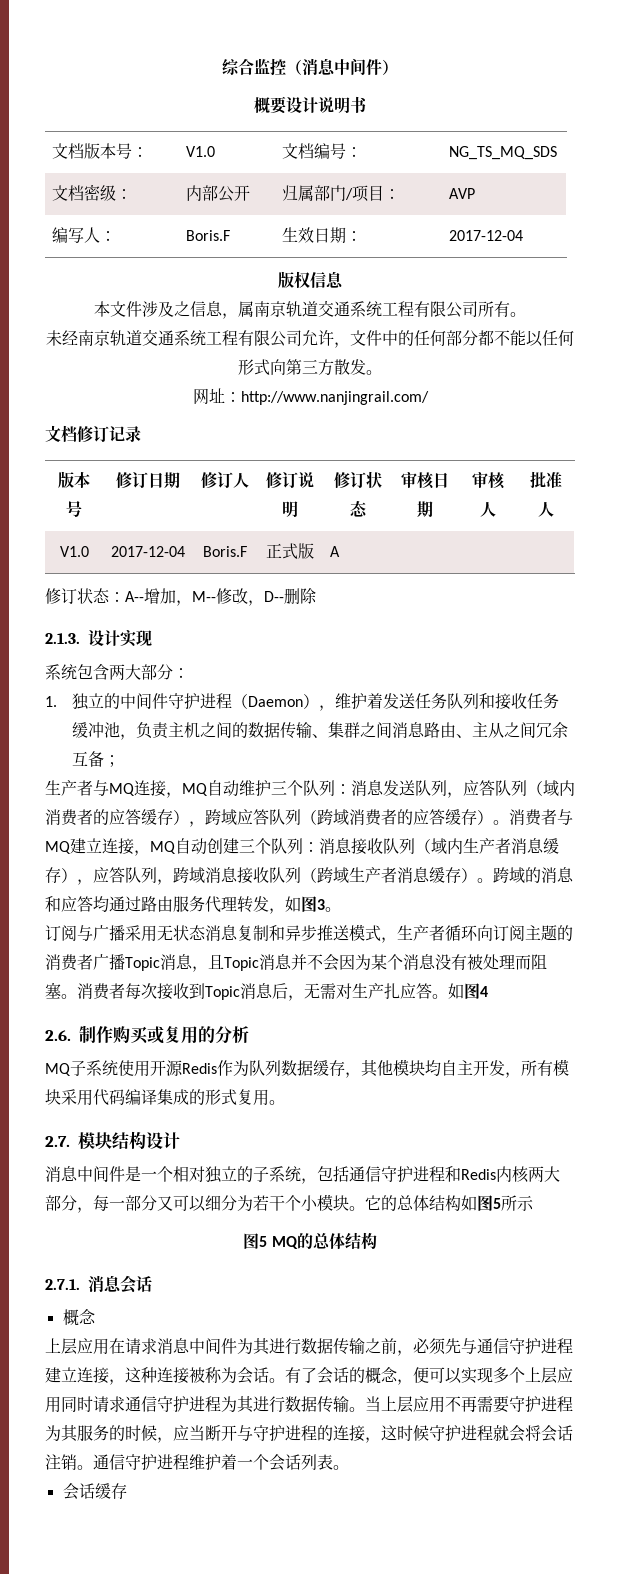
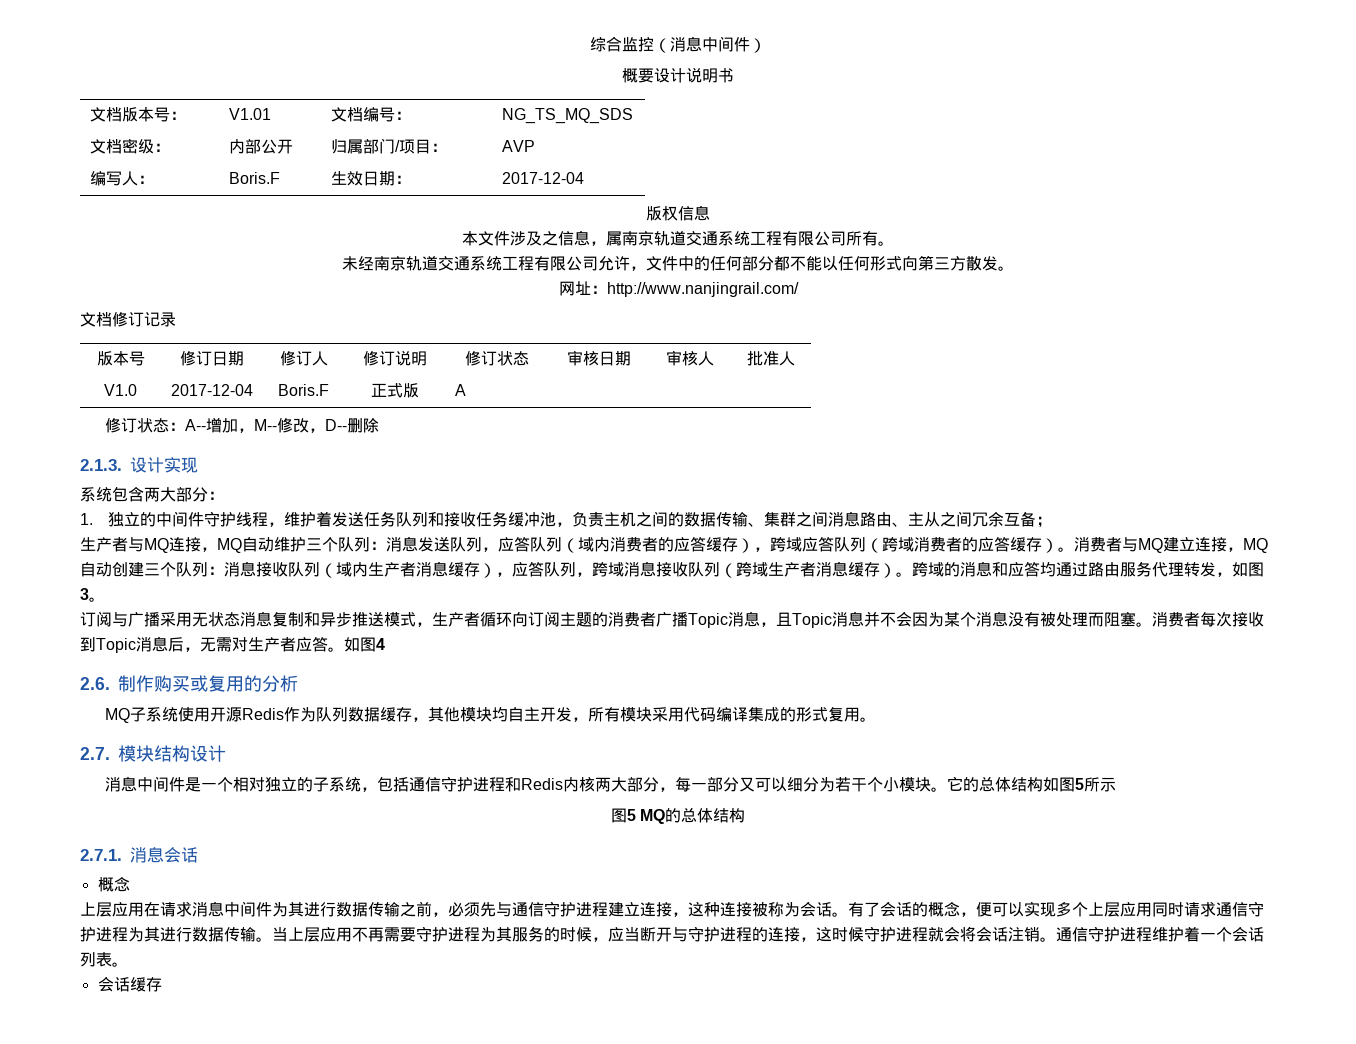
[186,146,216,157] V1.0 -> [229,108,272,120] V1.01
[200,693,320,709] 进程（Daemon） -> [236,512,269,527] 线程
[384,983,400,999] 扎 -> [280,637,296,652] 者

